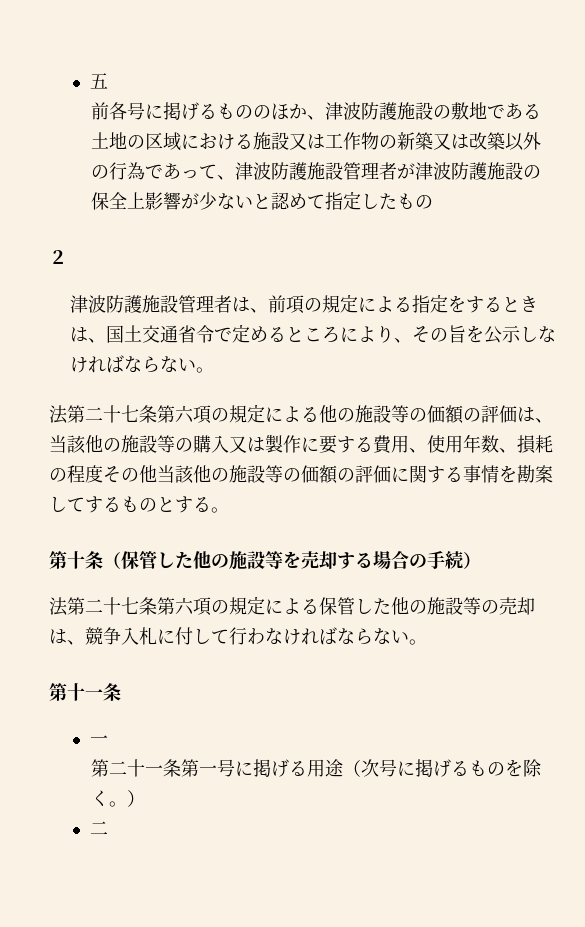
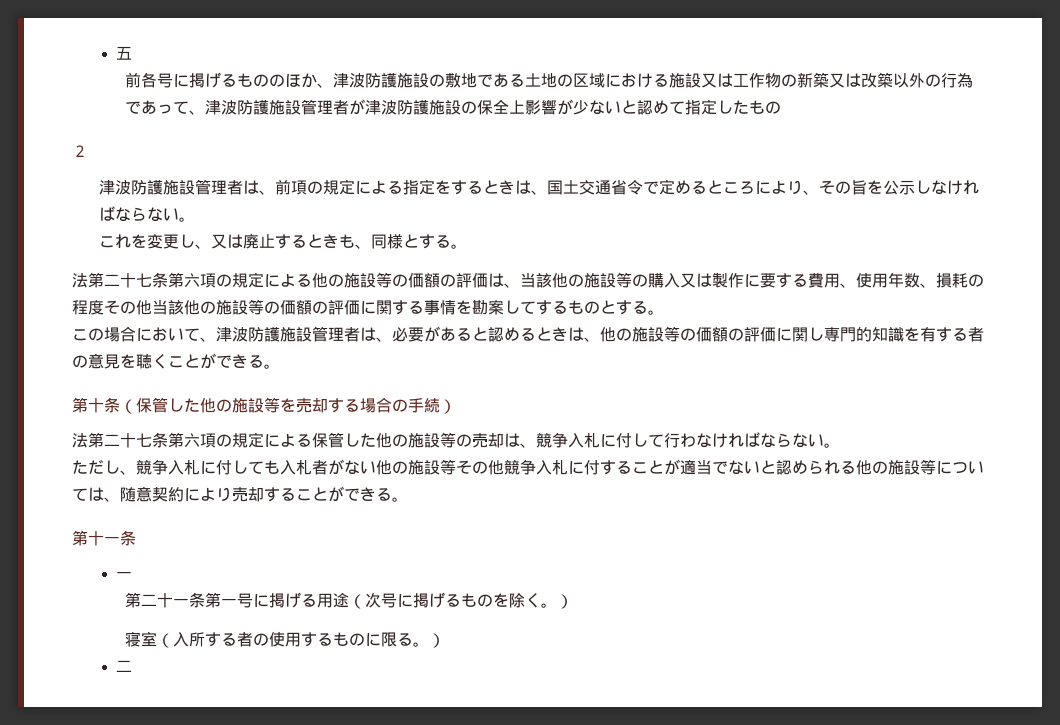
(214, 370) none -> [98,234,467,249] // これを変更し、又は廃止するときも、同様とする。
(229, 510) none -> [72,326,984,342] [72,353,280,369] // この場合において、津波防護施設管理者は、必要があると認めるときは、他の施設等の価額の評価に関し専門的知識を有する者の意見を聴くことができる。
(427, 642) none -> [72,459,984,475] [72,486,408,502] // ただし、競争入札に付しても入札者がない他の施設等その他競争入札に付することが適当でないと認められる他の施設等については、随意契約により売却することができる。
(145, 798) none -> [125,631,446,648] // 寝室（入所する者の使用するものに限る。）

